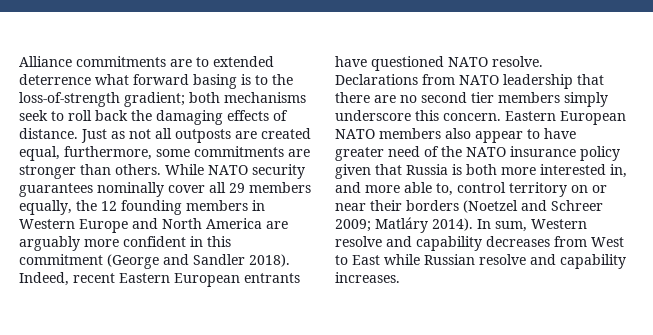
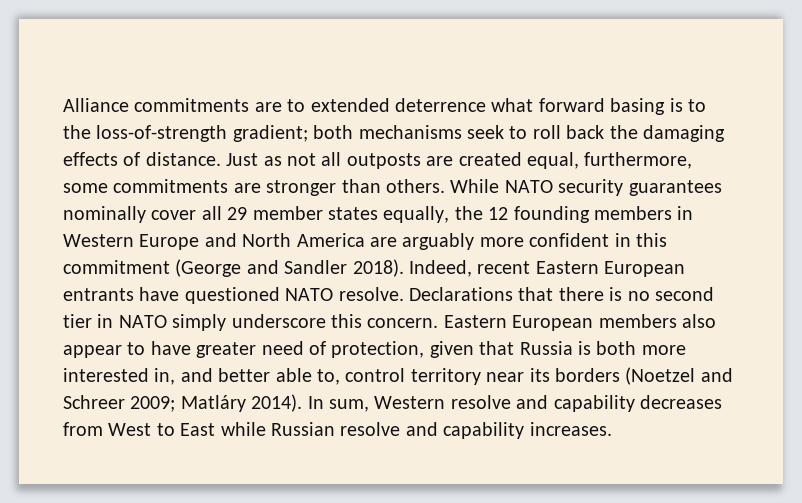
[249,182,311,193] members -> [252,206,378,220] member states
[422,74,573,89] from NATO leadership -> (513, 294) none
[374,95,396,103] are -> [609,287,623,301] is
[498,92,560,103] members -> [97,314,167,328] in NATO
[335,129,375,139] NATO -> (594, 323) none
[441,146,620,161] the NATO insurance policy -> [331,341,425,358] protection,
[365,185,400,193] more -> [218,368,271,382] better
[571,185,607,193] [335,200,402,211] on or near their -> [486,368,550,382] near its

